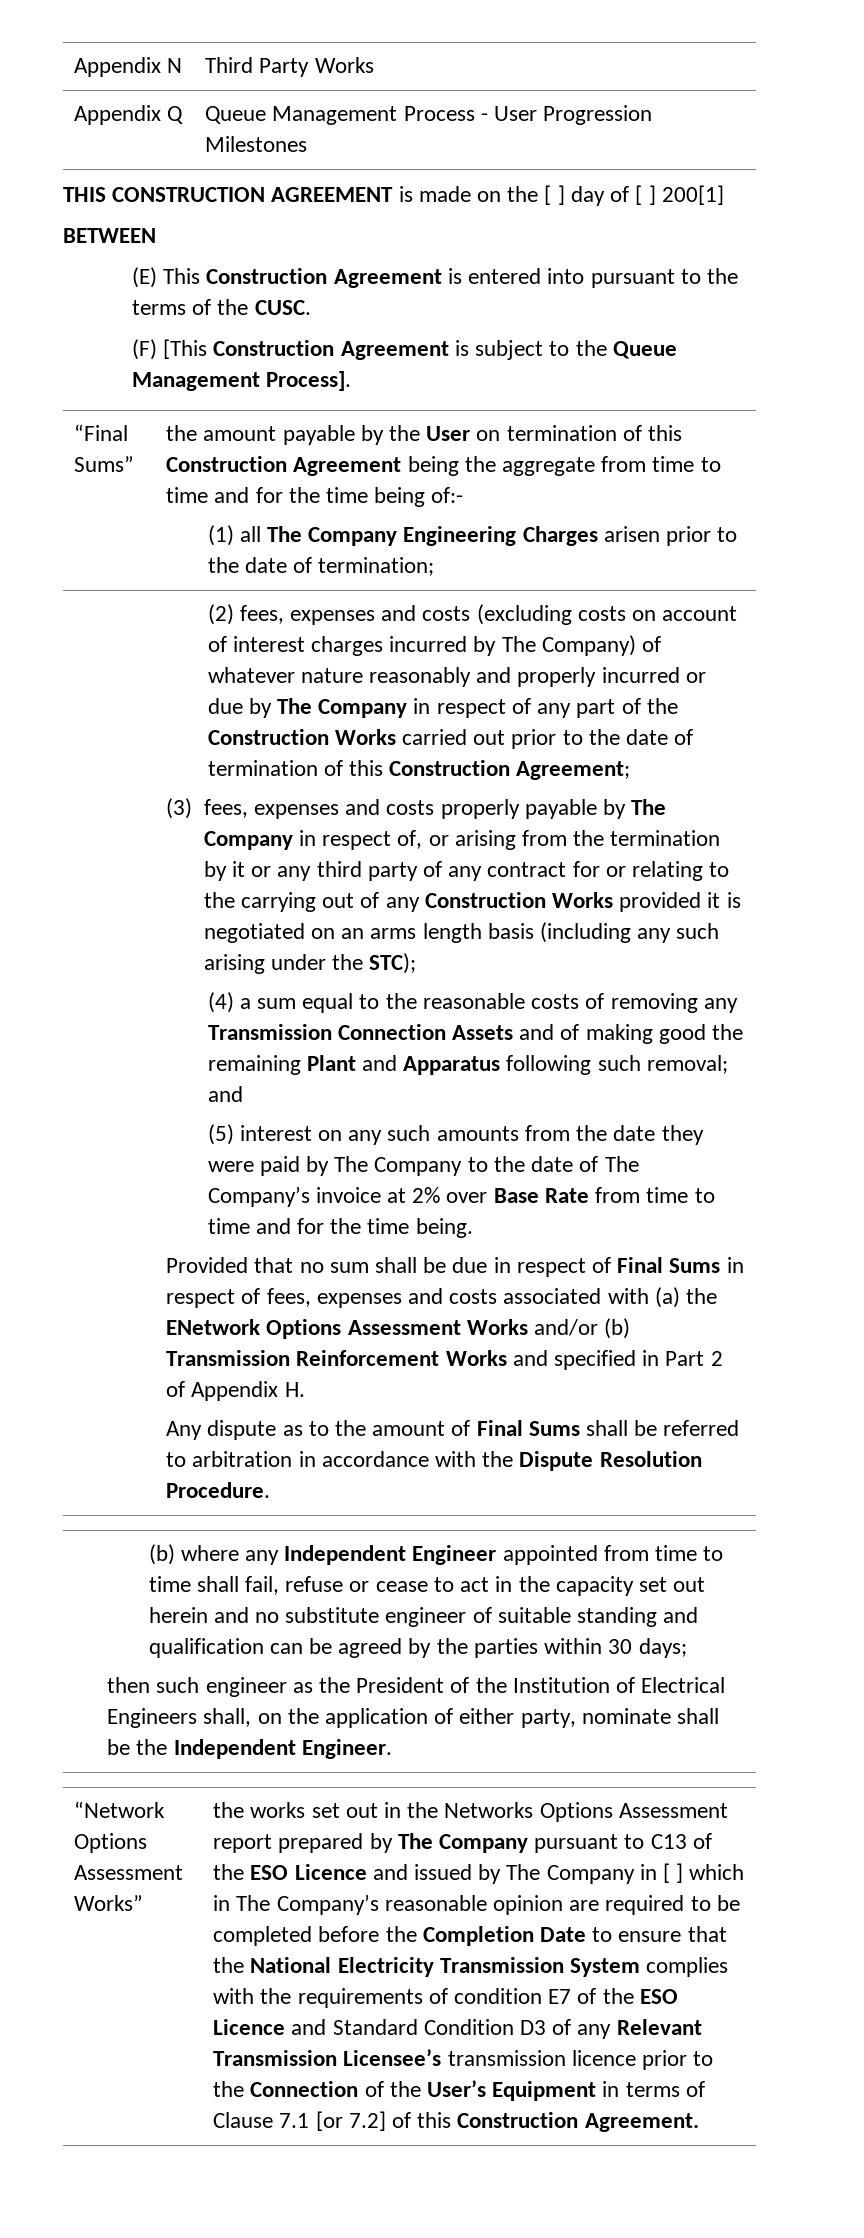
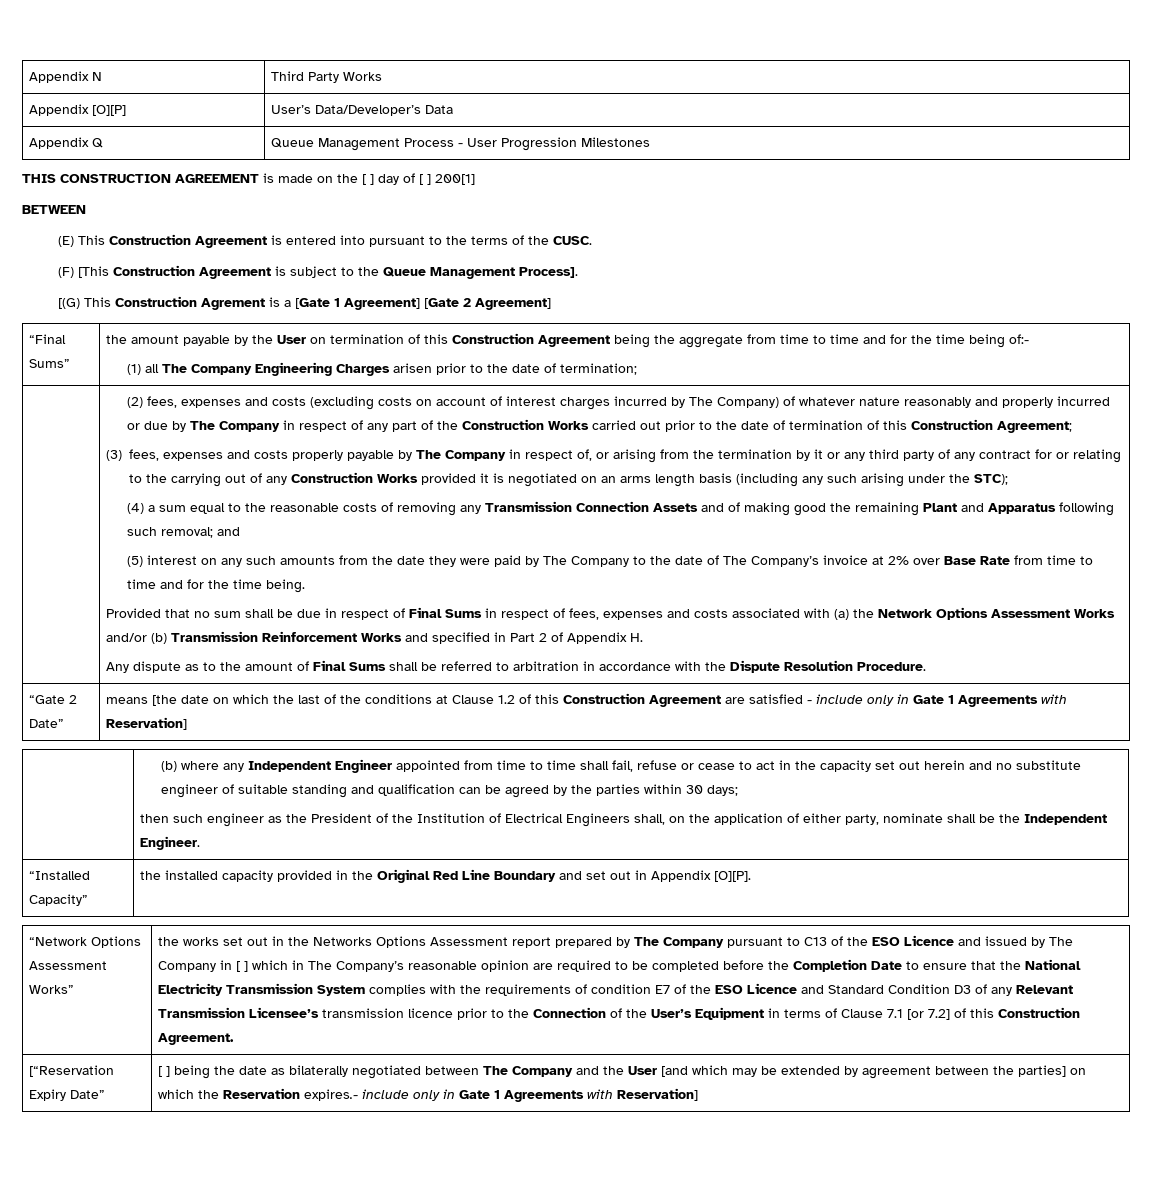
(374, 65) none -> [28,104,126,116] [270,105,453,116] // Appendix [O][P] | User’s Data/Developer’s Data
(352, 381) none -> [58,296,552,310] // [(G) This Construction Agrement is a [Gate 1 Agreement] [Gate 2 Agreement]
[166,1319,261,1335] ENetwork -> [877,609,932,618] Network
(271, 1490) none -> [28,695,77,704] [28,719,64,728] [105,693,1067,707] [105,717,187,730] // “Gate 2 Date” | means [the date on which the last of the conditions at Clause 1.2 of this Construction Agreement are satisfied - include only in Gate 1 Agreements with Reservation]
(392, 1749) none -> [28,871,90,880] [28,894,88,906] [139,869,751,883] // “Installed Capacity” | the installed capacity provided in the Original Red Line Boundary and set out in Appendix [O][P].
(699, 2122) none -> [28,1065,114,1077] [28,1089,105,1101] [157,1065,1086,1079] [157,1088,698,1102] // [“Reservation Expiry Date” | [ ] being the date as bilaterally negotiated between The Company and the User [and which may be extended by agreement between the parties] on which the Reservation expires.- include only in Gate 1 Agreements with Reservation]

